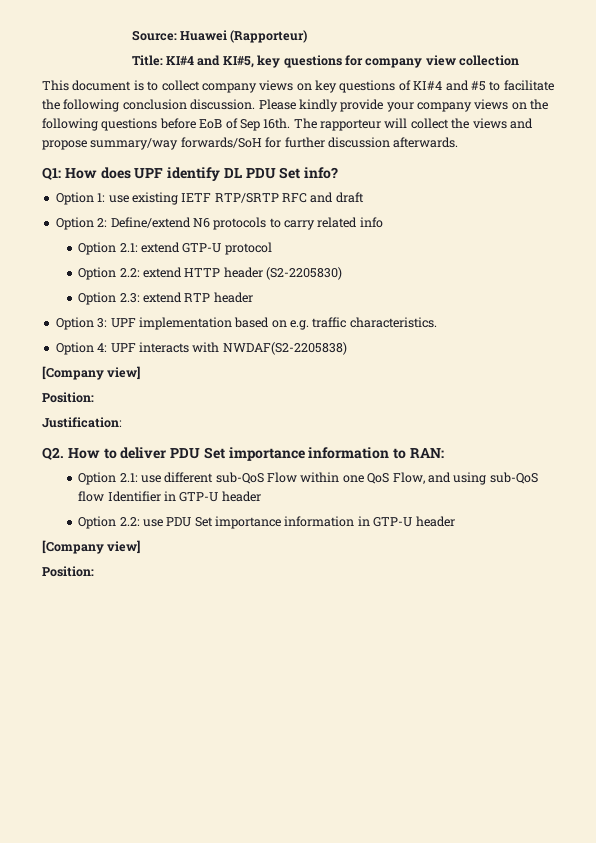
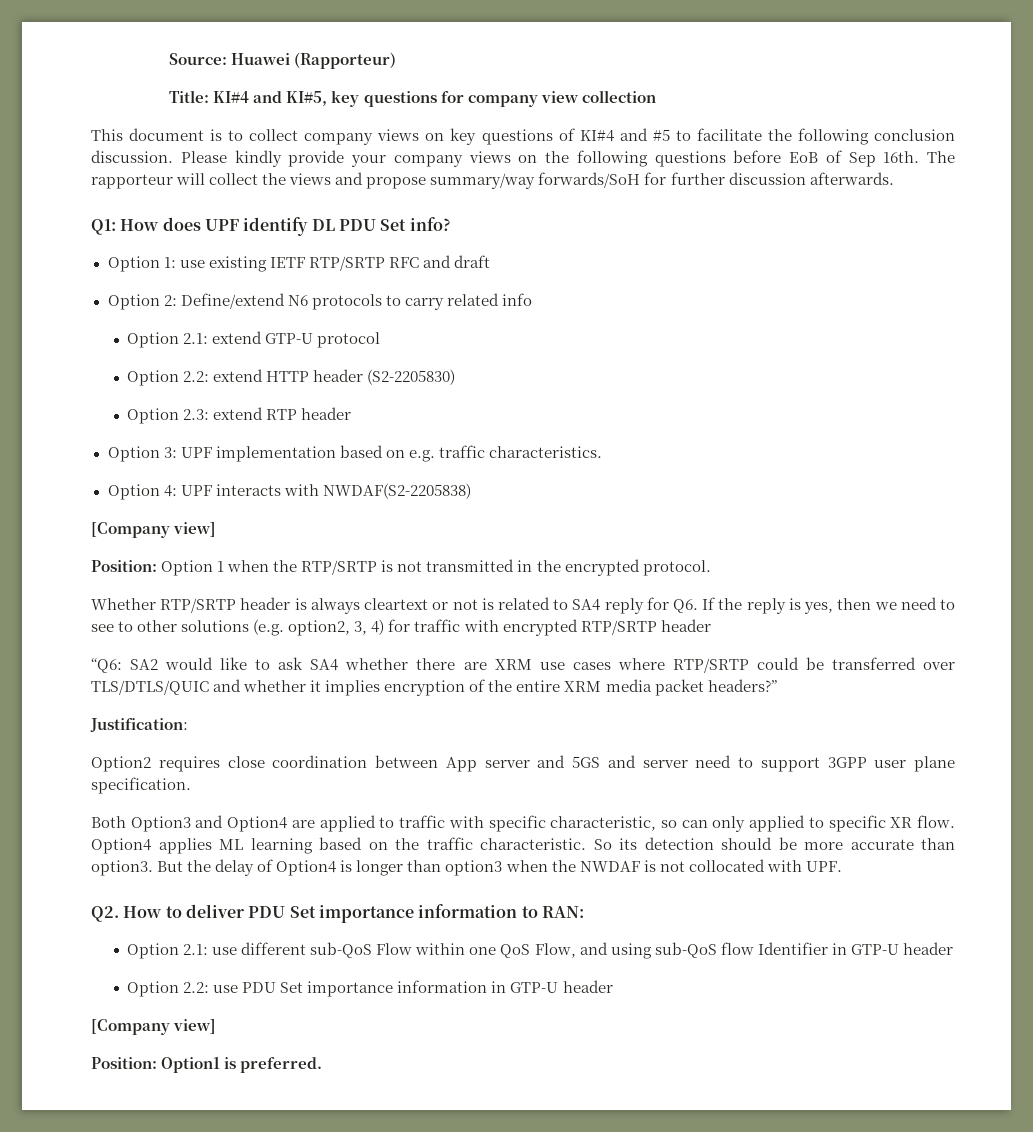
[42,417,122,428] // Justification: -> [161,559,711,576] [91,597,956,614] [91,619,711,636] [91,657,955,673] [91,679,777,696] [90,718,188,732] [91,755,955,772] [91,777,191,794] [91,815,955,832] [91,837,955,854] [91,859,842,876] Option 1 when the RTP/SRTP is not transmitted in the encrypted protocol. // Whether RTP/SRTP header is always cleartext or not is related to SA4 reply for Q6. If the reply is yes, then we need to see to other solutions (e.g. option2, 3, 4) for traffic with encrypted RTP/SRTP header // “Q6: SA2 would like to ask SA4 whether there are XRM use cases where RTP/SRTP could be transferred over TLS/DTLS/QUIC and whether it implies encryption of the entire XRM media packet headers?” // Justification: // Option2 requires close coordination between App server and 5GS and server need to support 3GPP user plane specification. // Both Option3 and Option4 are applied to traffic with specific characteristic, so can only applied to specific XR flow. Option4 applies ML learning based on the traffic characteristic. So its detection should be more accurate than option3. But the delay of Option4 is longer than option3 when the NWDAF is not collocated with UPF.
(94, 571) none -> [161,1057,323,1073] Option1 is preferred.

